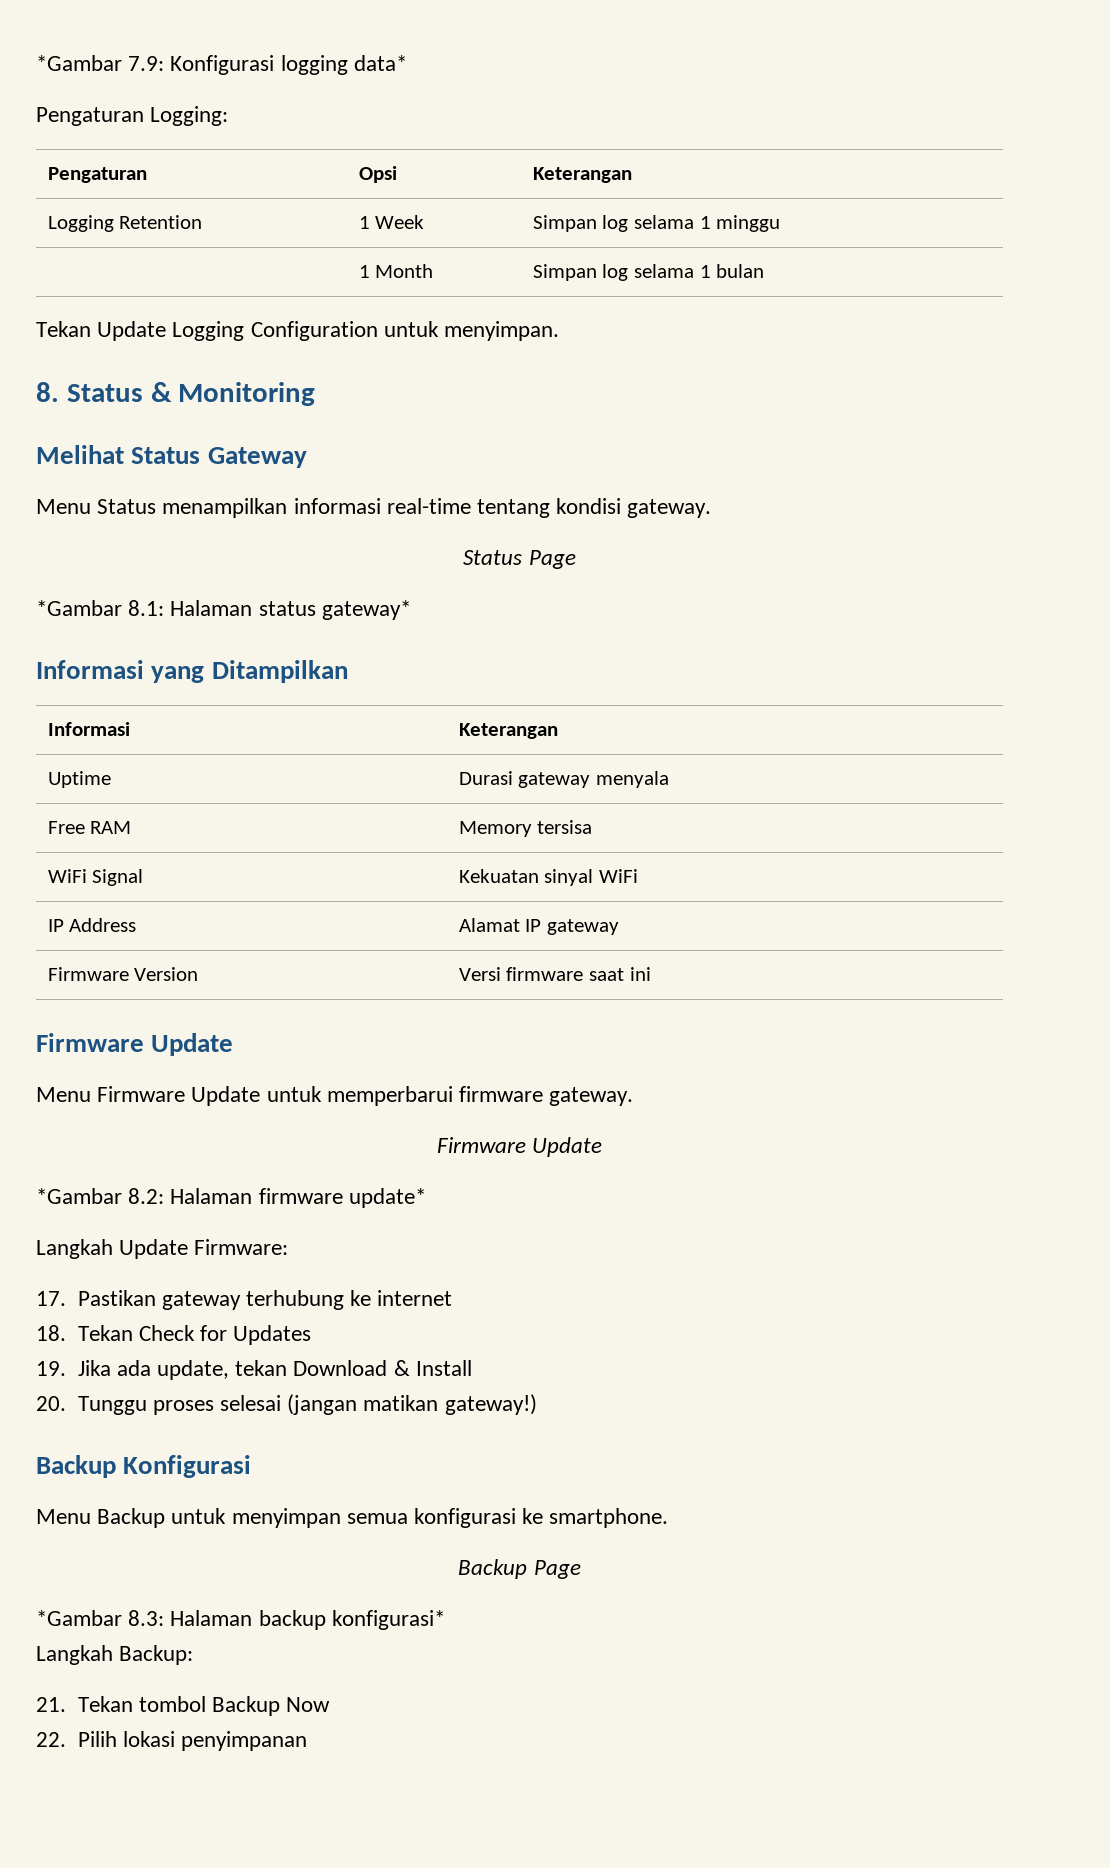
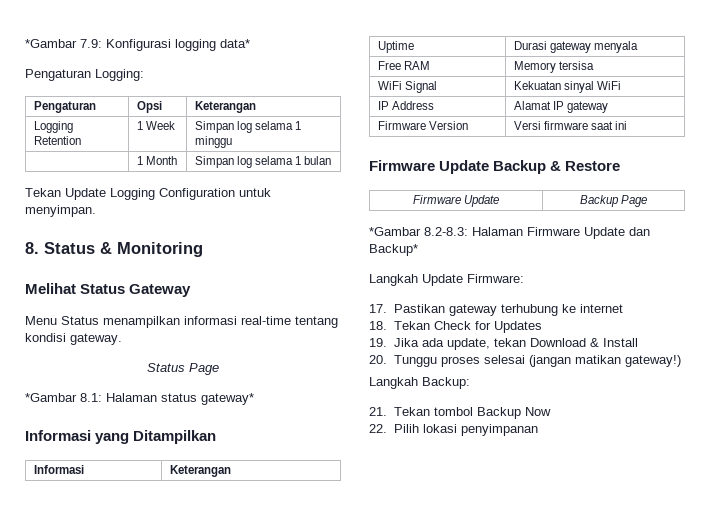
[36,1086,634,1106] [436,1137,603,1157] [36,1188,426,1208] // Menu Firmware Update untuk memperbarui firmware gateway. // Firmware Update // *Gambar 8.2: Halaman firmware update* -> [493,160,621,174] [412,195,500,207] [579,195,648,207] [369,227,650,239] [369,244,418,256] Backup & Restore // Firmware Update | Backup Page // *Gambar 8.2-8.3: Halaman Firmware Update dan Backup*
[36,1455,252,1478] [36,1508,669,1528] [458,1559,581,1579] [36,1610,445,1630] // Backup Konfigurasi // Menu Backup untuk menyimpan semua konfigurasi ke smartphone. // Backup Page // *Gambar 8.3: Halaman backup konfigurasi* -> (681, 361) none

